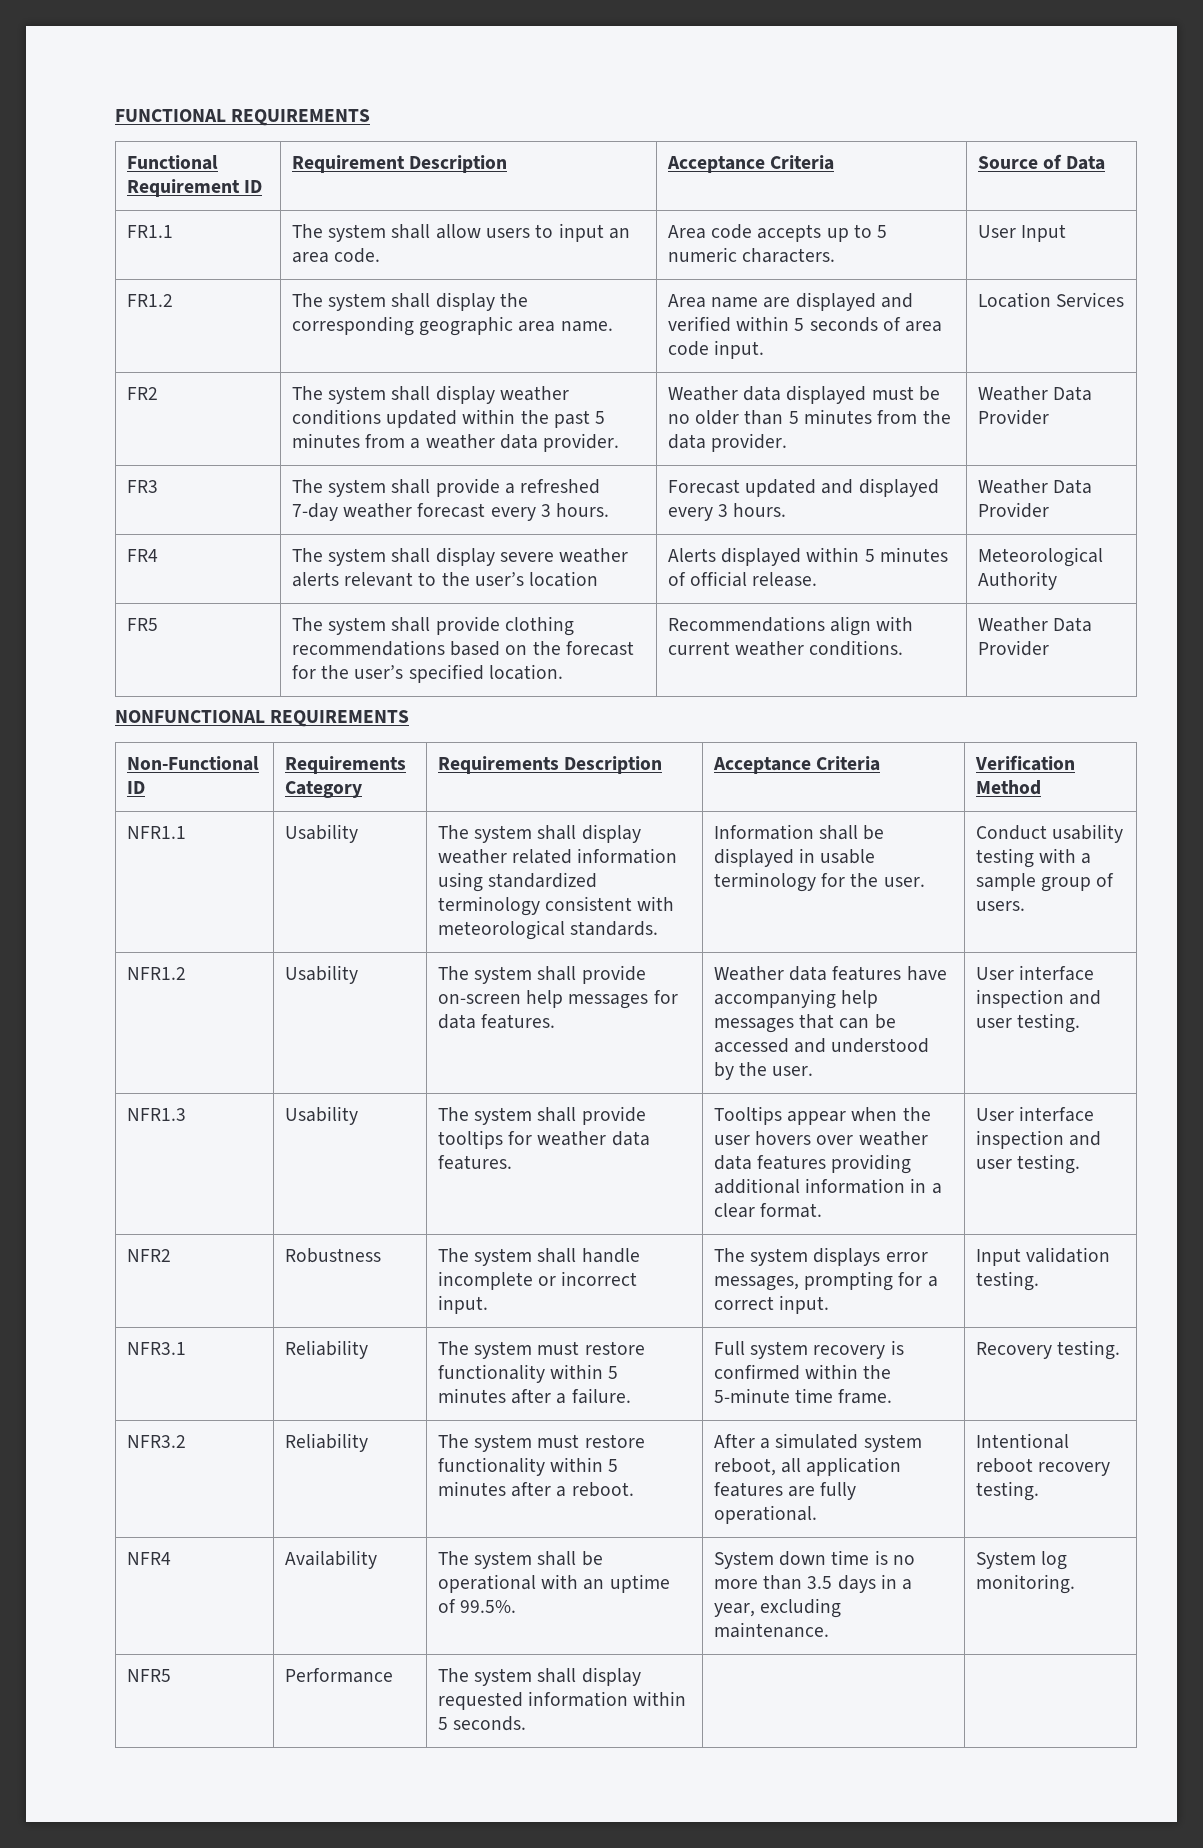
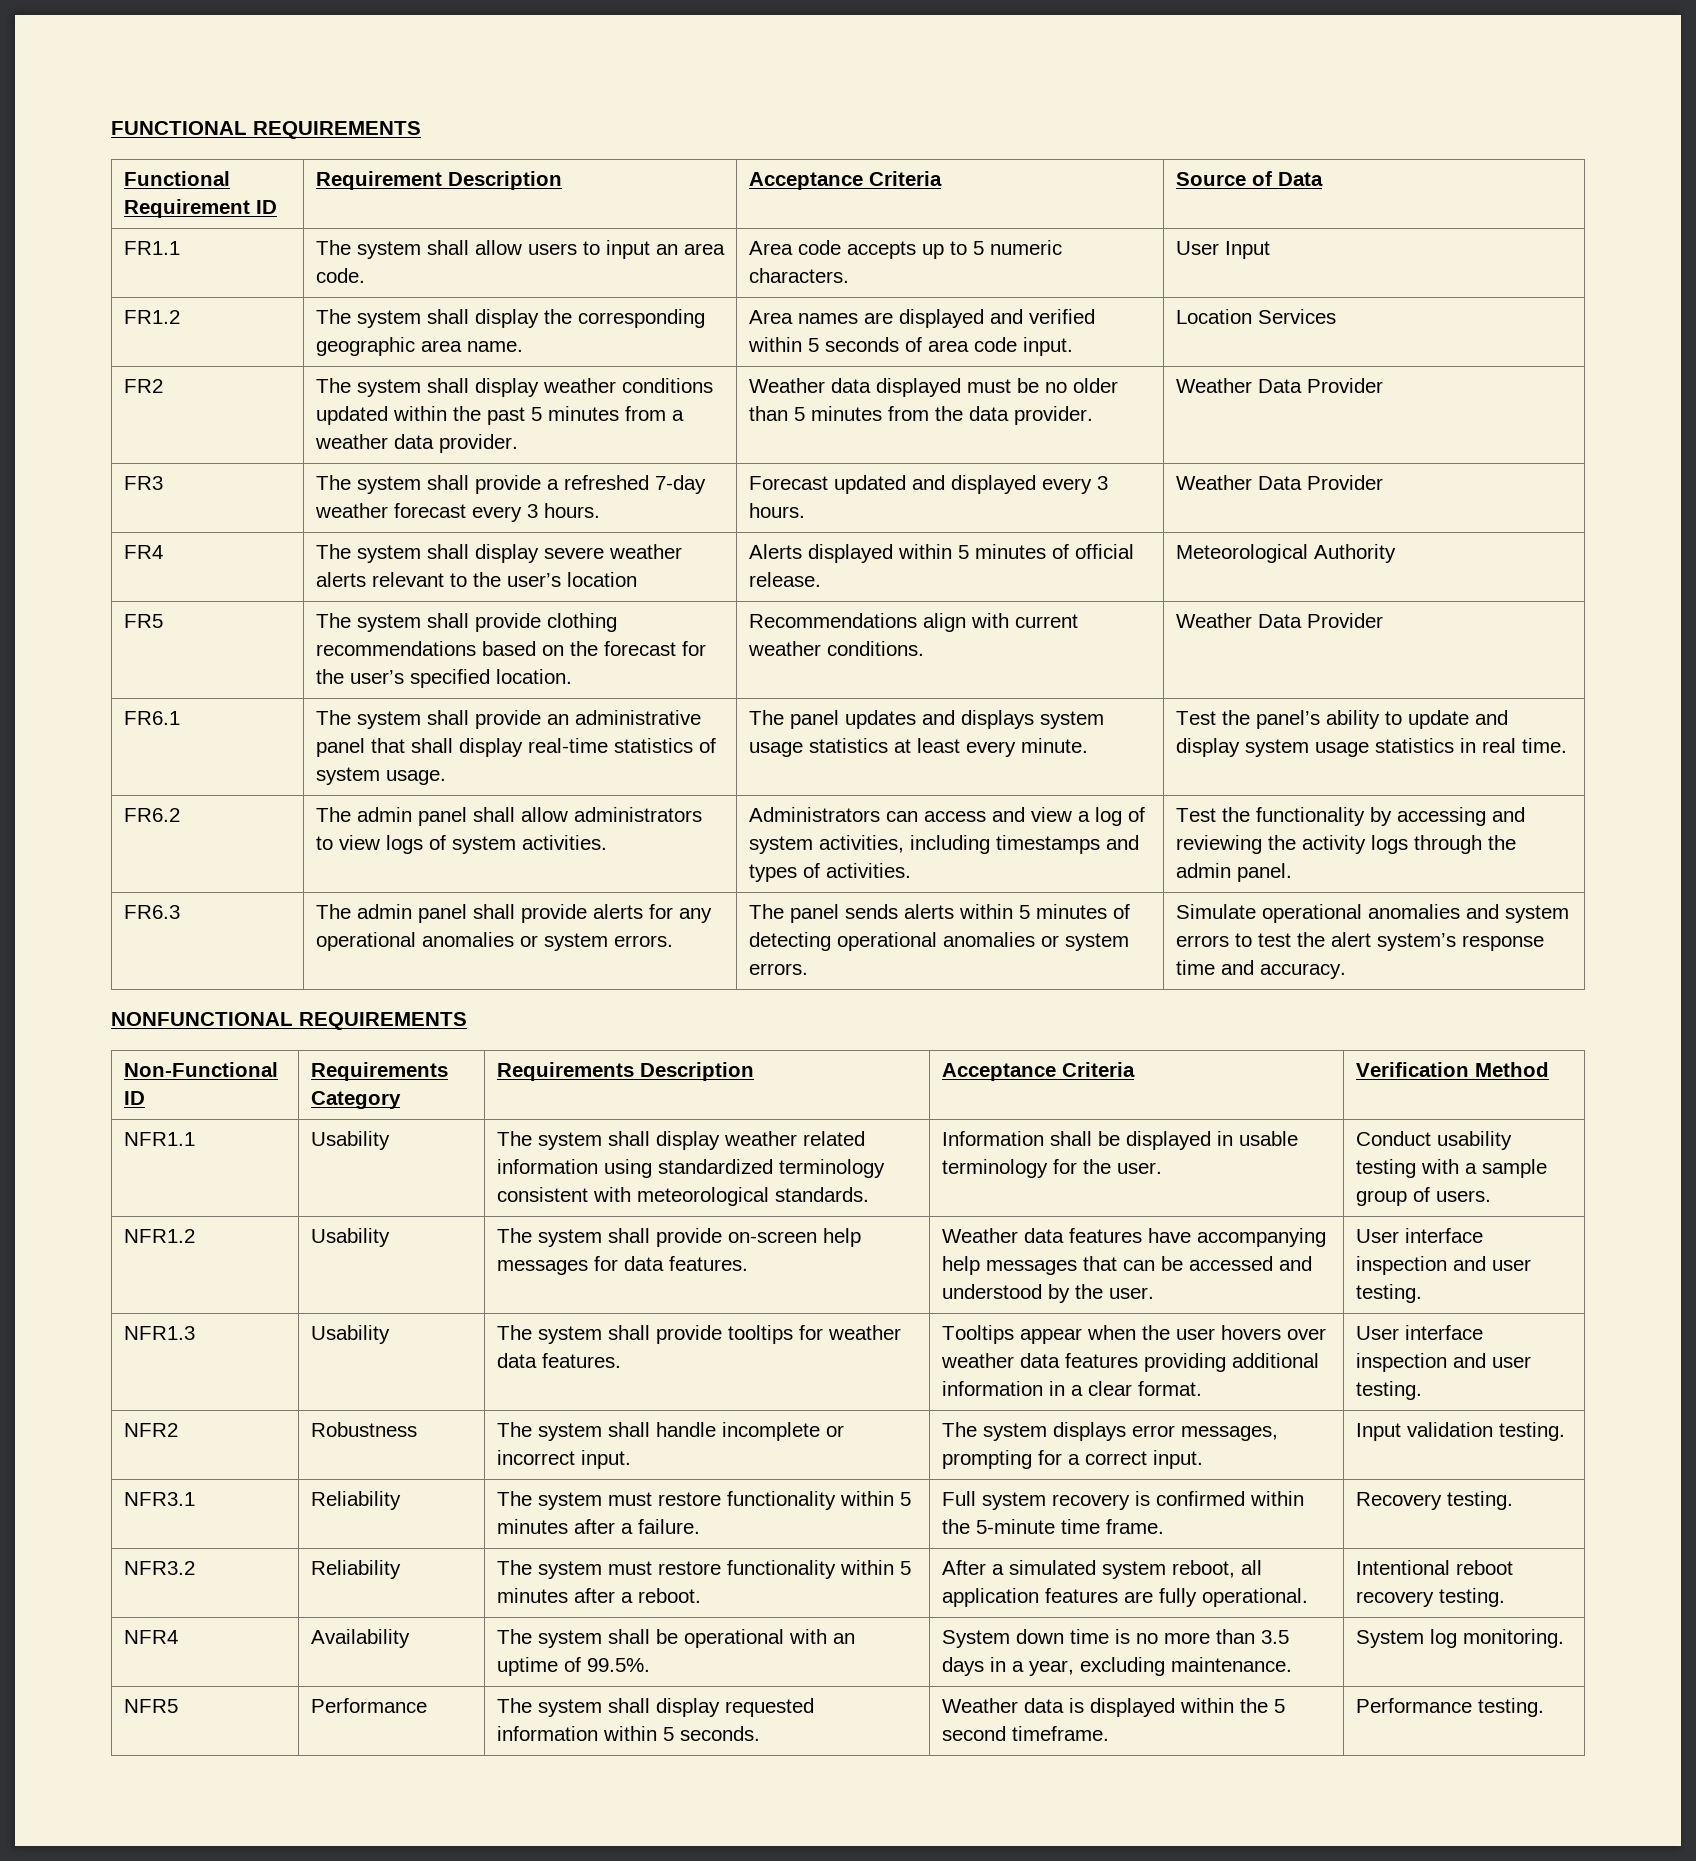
[711,297,759,308] name -> [797,313,858,324] names
(1049, 648) none -> [123,711,180,725] [315,710,701,729] [315,738,716,757] [315,767,446,785] [748,710,1104,729] [748,738,1088,757] [1175,710,1508,729] [1175,738,1567,757] [123,808,180,822] [315,807,702,826] [315,835,607,854] [748,807,1145,826] [748,835,1139,854] [748,863,911,882] [1175,807,1525,826] [1175,835,1516,854] [1175,863,1292,882] [123,905,180,919] [315,904,712,923] [315,932,673,951] [748,904,1130,923] [748,932,1129,951] [748,963,808,975] [1175,904,1569,923] [1175,932,1544,951] [1175,960,1346,979] // FR6.1 | The system shall provide an administrative panel that shall display real-time statistics of system usage. | The panel updates and displays system usage statistics at least every minute. | Test the panel’s ability to update and display system usage statistics in real time. // FR6.2 | The admin panel shall allow administrators to view logs of system activities. | Administrators can access and view a log of system activities, including timestamps and types of activities. | Test the functionality by accessing and reviewing the activity logs through the admin panel. // FR6.3 | The admin panel shall provide alerts for any operational anomalies or system errors. | The panel sends alerts within 5 minutes of detecting operational anomalies or system errors. | Simulate operational anomalies and system errors to test the alert system’s response time and accuracy.
(527, 1723) | -> [941,1698,1285,1717] [941,1726,1109,1741] [1355,1698,1544,1717] Weather data is displayed within the 5 second timeframe. | Performance testing.

